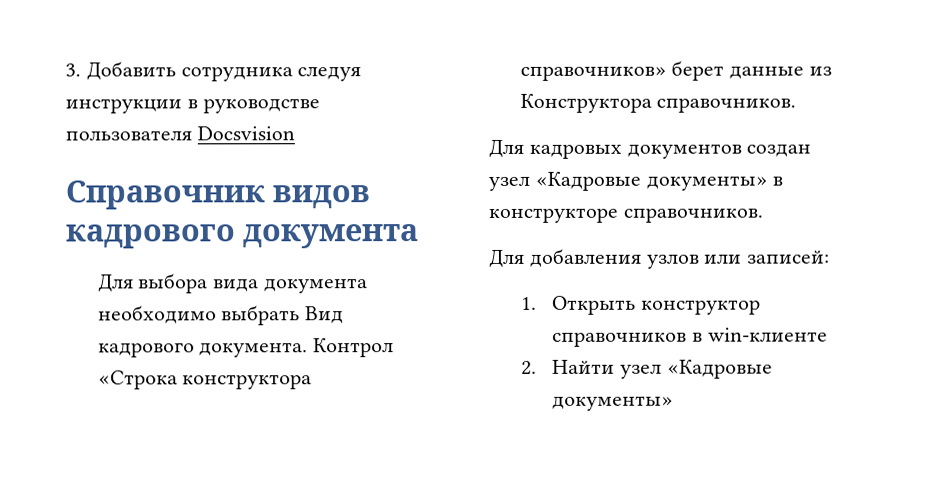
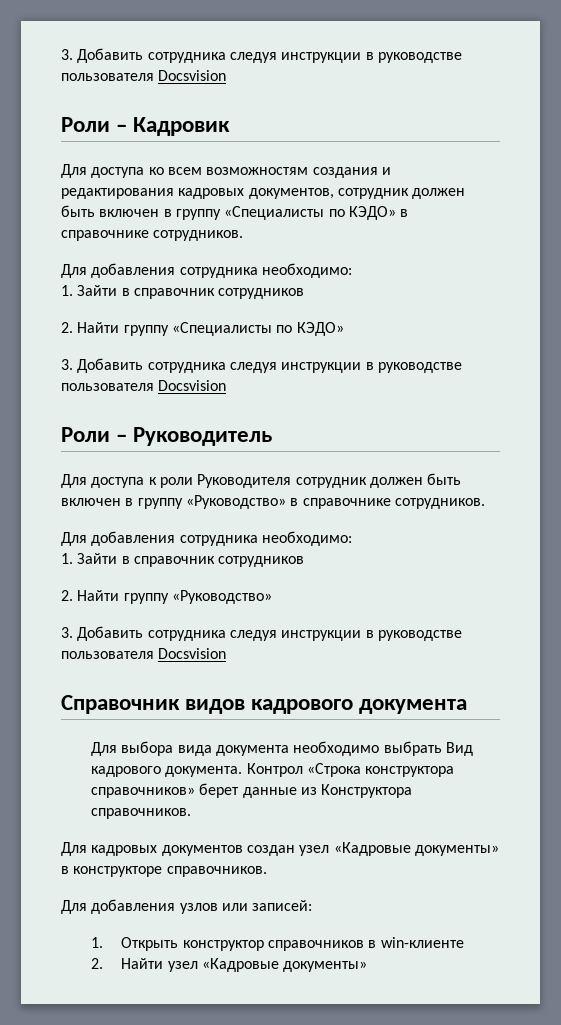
[65,61,362,82] [65,98,320,114] [65,126,295,141] 3. Добавить сотрудника следуя инструкции в руководстве пользователя Docsvision -> [61,48,462,63] [61,70,227,81] [61,117,231,136] [61,164,391,178] [61,188,466,199] [61,205,409,220] [61,230,244,241] [61,263,352,278] [61,285,305,299] [61,322,344,336] [61,358,462,373] [61,380,227,391] [61,427,273,446] [61,473,462,488] [61,495,485,509] [61,531,352,546] [61,553,305,567] [61,590,272,604] [61,626,462,641] [61,648,227,659] 3. Добавить сотрудника следуя инструкции в руководстве пользователя Docsvision // Роли – Кадровик // Для доступа ко всем возможностям создания и редактирования кадровых документов, сотрудник должен быть включен в группу «Специалисты по КЭДО» в справочнике сотрудников. // Для добавления сотрудника необходимо: // 1. Зайти в справочник сотрудников // 2. Найти группу «Специалисты по КЭДО» // 3. Добавить сотрудника следуя инструкции в руководстве пользователя Docsvision // Роли – Руководитель // Для доступа к роли Руководителя сотрудник должен быть включен в группу «Руководство» в справочнике сотрудников. // Для добавления сотрудника необходимо: // 1. Зайти в справочник сотрудников // 2. Найти группу «Руководство» // 3. Добавить сотрудника следуя инструкции в руководстве пользователя Docsvision

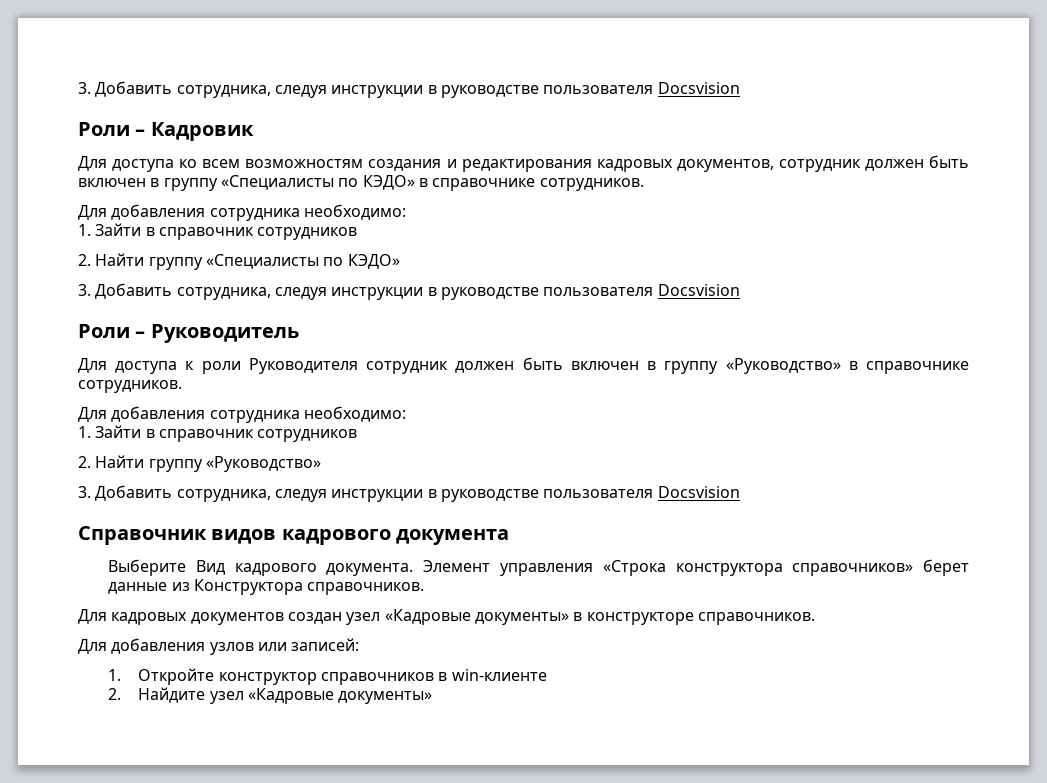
[61,48,226,63] 3. Добавить сотрудника -> [78,81,271,98] 3. Добавить сотрудника,
[147,362,226,373] сотрудника -> [176,287,271,300] сотрудника,
[147,630,226,641] сотрудника -> [176,489,271,502] сотрудника,
[91,741,442,756] Для выбора вида документа необходимо выбрать -> [108,559,187,576] Выберите
[246,763,303,777] Контрол -> [423,560,593,576] Элемент управления
[121,937,179,951] Открыть -> [138,668,215,685] Откройте
[121,958,164,969] Найти -> [138,687,206,703] Найдите

